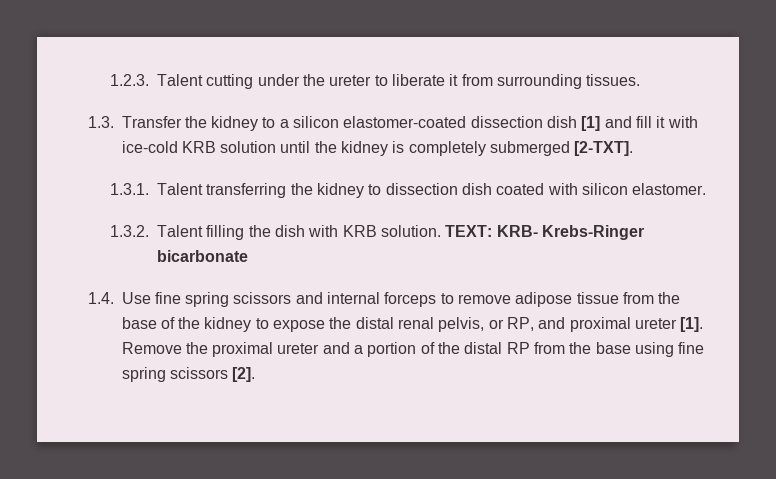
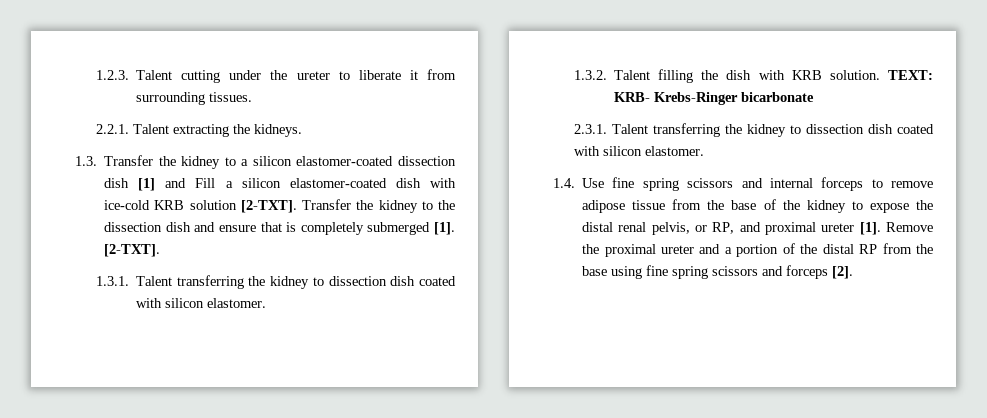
(641, 80) none -> [95,124,302,137] // 2.2.1. Talent extracting the kidneys.
[636,116,698,128] [121,141,389,156] fill it with ice-cold KRB solution until the kidney -> [195,178,457,188] [104,199,456,213] [104,222,282,232] Fill a silicon elastomer-coated dish with ice-cold KRB solution [2-TXT]. Transfer the kidney to the dissection dish and ensure that
(571, 148) none -> [434,222,456,235] [1].
(249, 256) none -> [573,123,934,137] [573,146,704,156] // 2.3.1. Talent transferring the kidney to dissection dish coated with silicon elastomer.
(228, 373) none -> [762,265,829,279] and forceps

